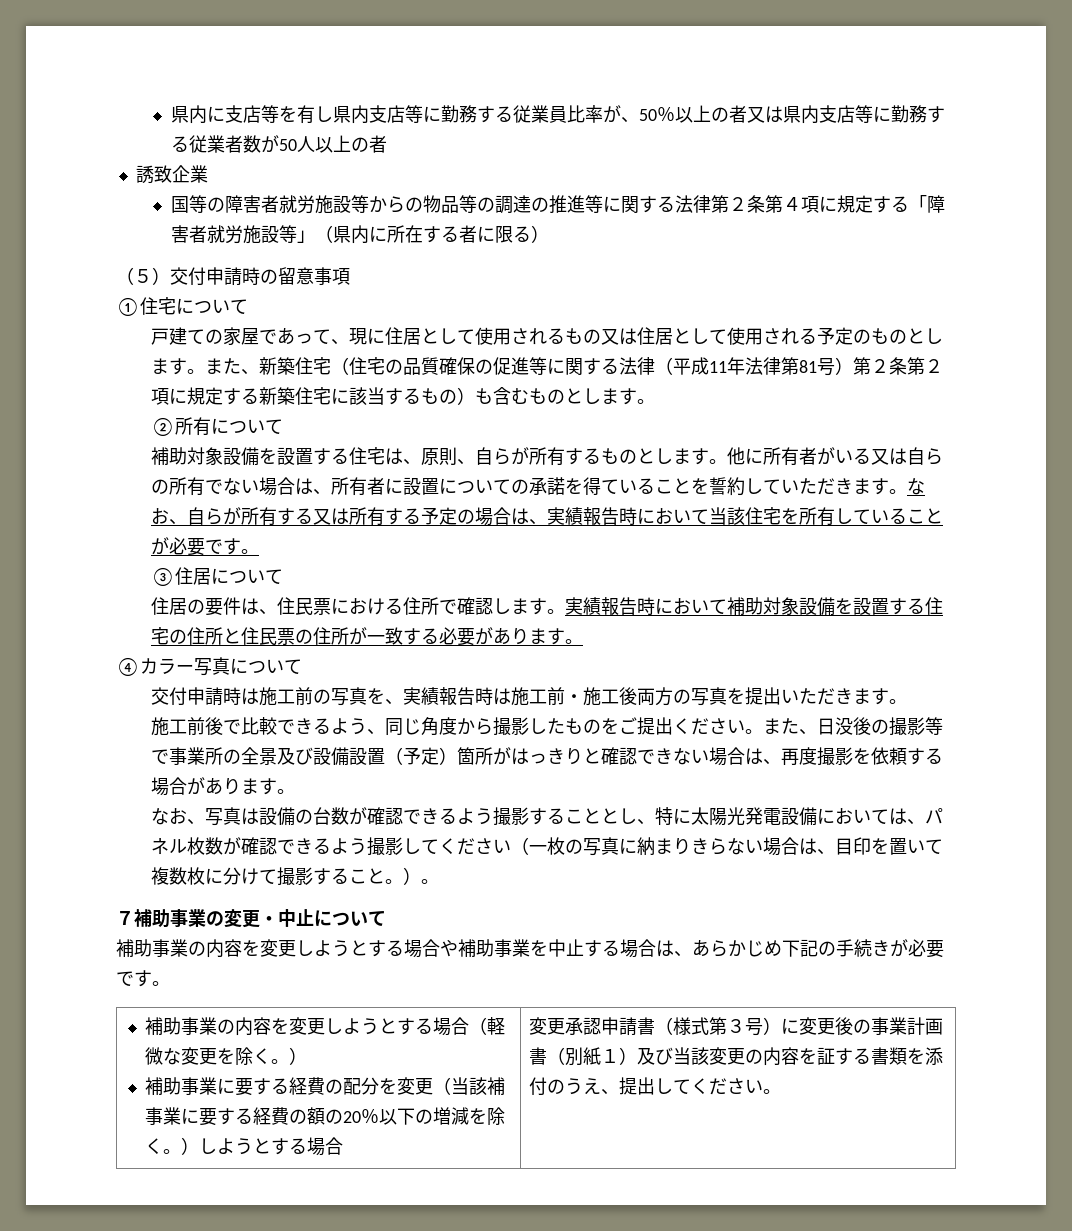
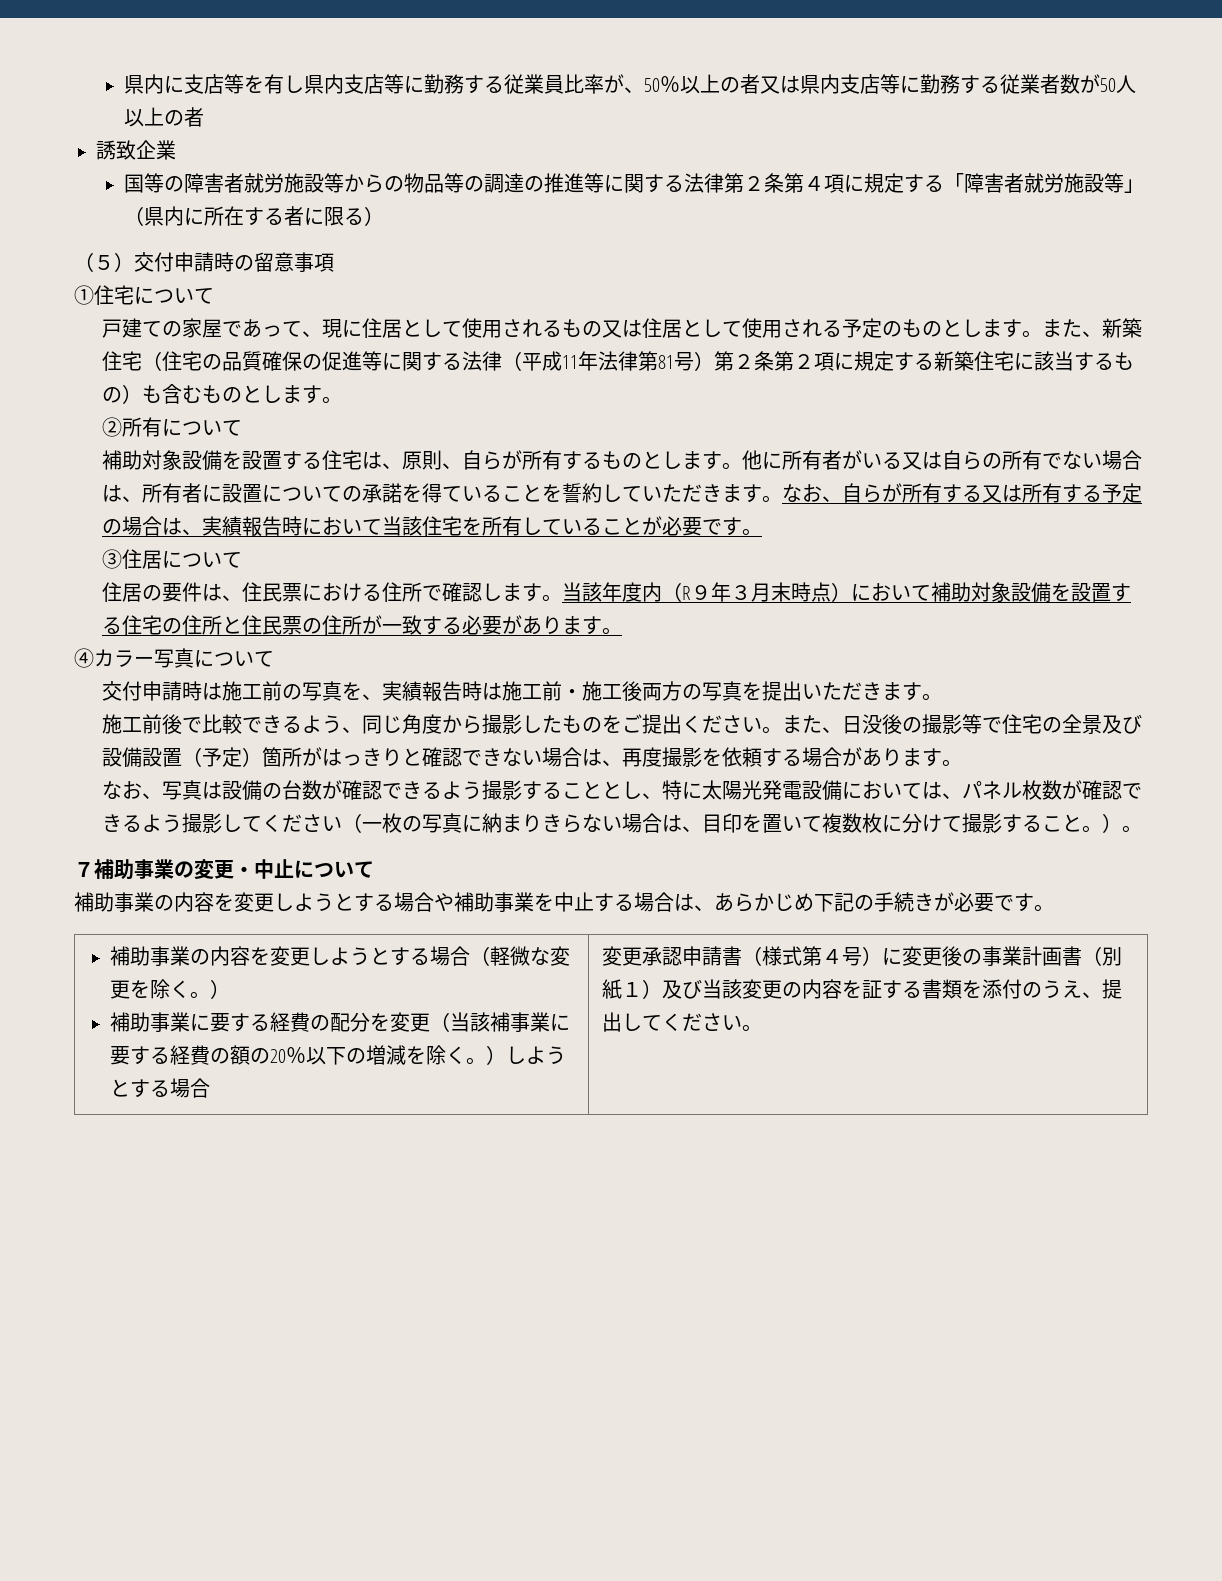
[564,597,655,615] 実績報告時 -> [562,582,852,602] 当該年度内（R９年３月末時点）
[168,747,223,765] 事業所 -> [1002,714,1043,734] 住宅
[727,1019,746,1033] ３ -> [822,949,843,964] ４

